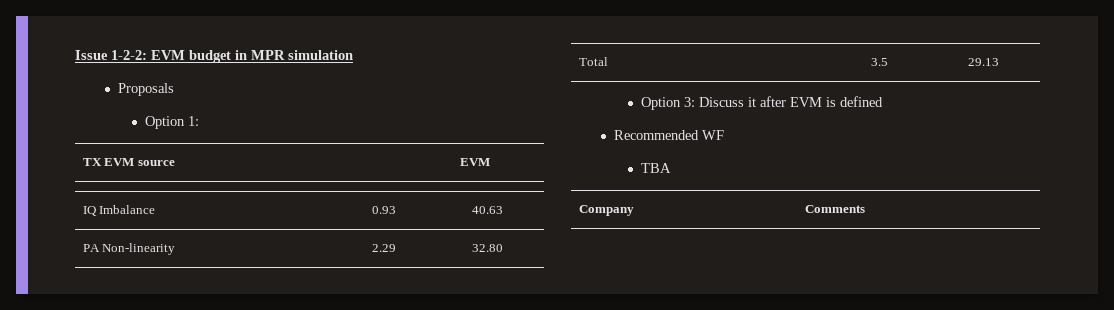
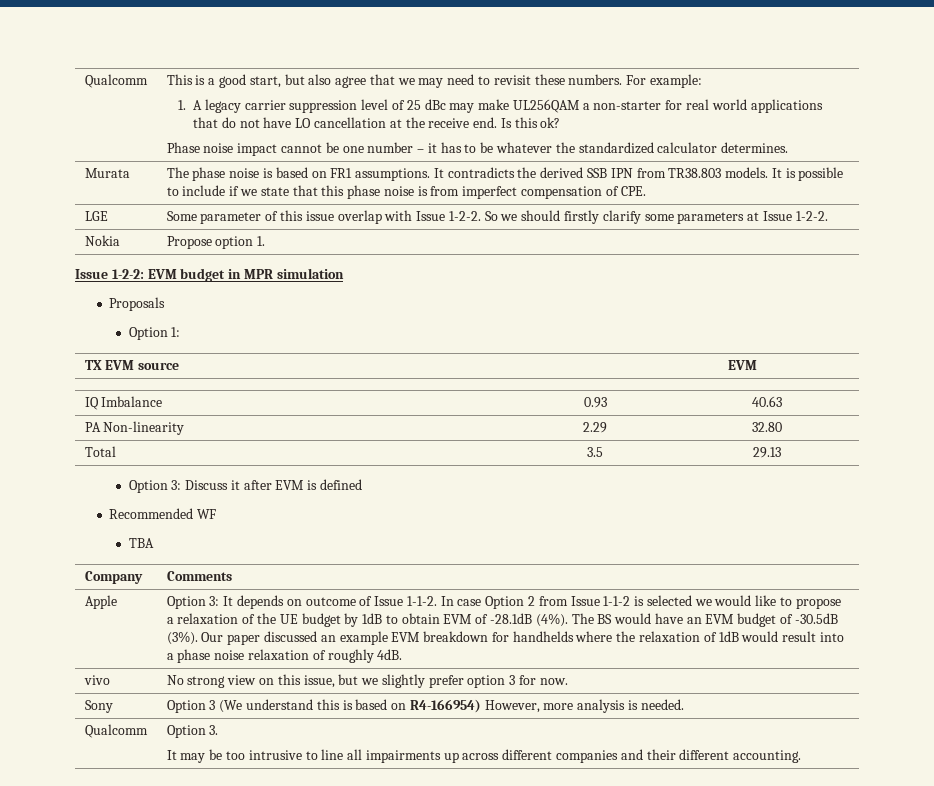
(75, 55) none -> [84,74,148,88] [166,74,702,88] [178,99,823,113] [193,117,561,128] [166,142,789,156] [84,168,130,178] [166,167,844,181] [166,185,646,199] [84,211,108,221] [166,210,828,224] [84,235,120,246] [166,236,266,249] Qualcomm | This is a good start, but also agree that we may need to revisit these numbers. For example: // 1. A legacy carrier suppression level of 25 dBc may make UL256QAM a non-starter for real world applications that do not have LO cancellation at the receive end. Is this ok? // Phase noise impact cannot be one number – it has to be whatever the standardized calculator determines. // Murata | The phase noise is based on FR1 assumptions. It contradicts the derived SSB IPN from TR38.803 models. It is possible to include if we state that this phase noise is from imperfect compensation of CPE. // LGE | Some parameter of this issue overlap with Issue 1-2-2. So we should firstly clarify some parameters at Issue 1-2-2. // Nokia | Propose option 1. //
(865, 209) none -> [84,595,117,609] [166,595,841,609] [166,613,838,627] [166,631,844,645] [166,649,403,663] [83,675,110,685] [166,674,568,688] [84,700,113,713] [166,699,684,713] [84,724,148,738] [166,725,219,738] [166,749,802,763] // Apple | Option 3: It depends on outcome of Issue 1-1-2. In case Option 2 from Issue 1-1-2 is selected we would like to propose a relaxation of the UE budget by 1dB to obtain EVM of -28.1dB (4%). The BS would have an EVM budget of -30.5dB (3%). Our paper discussed an example EVM breakdown for handhelds where the relaxation of 1dB would result into a phase noise relaxation of roughly 4dB. // vivo | No strong view on this issue, but we slightly prefer option 3 for now. // Sony | Option 3 (We understand this is based on R4-166954) However, more analysis is needed. // Qualcomm | Option 3. // It may be too intrusive to line all impairments up across different companies and their different accounting.

